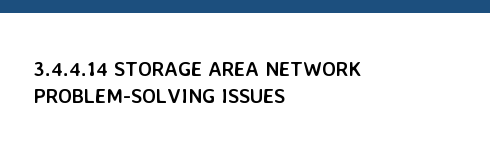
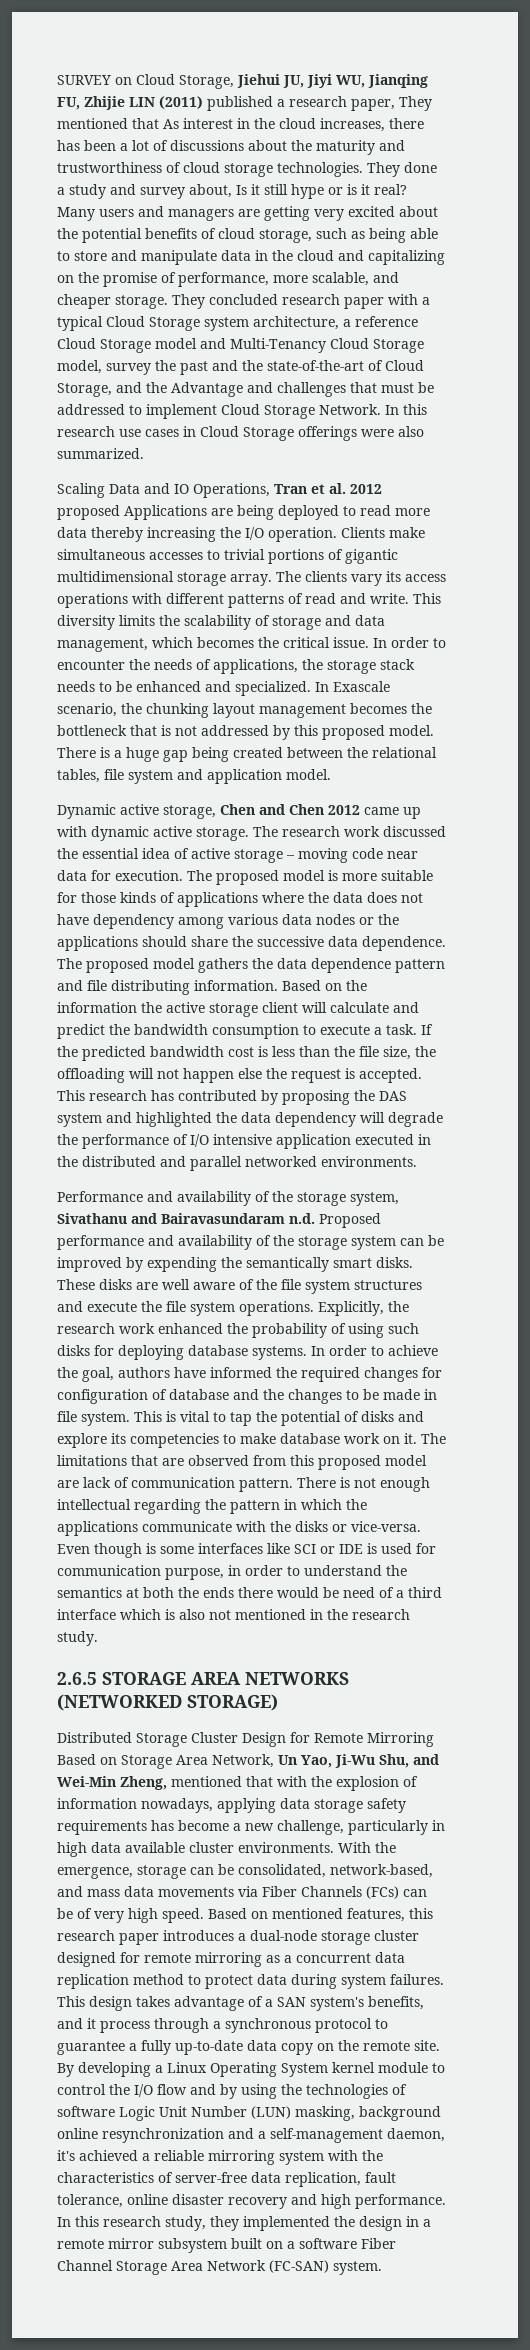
[33,62,361,76] [33,89,285,103] 3.4.4.14 STORAGE AREA NETWORK PROBLEM-SOLVING ISSUES -> [57,74,428,89] [57,96,432,111] [57,118,424,132] [57,140,405,155] [57,162,437,177] [57,184,407,199] [57,206,438,221] [57,228,438,243] [57,250,445,265] [57,272,399,287] [57,294,430,309] [57,316,418,331] [57,338,424,353] [57,360,424,375] [57,382,434,397] [57,404,427,419] [57,426,424,441] [57,448,144,459] [57,483,382,498] [57,505,430,520] [57,527,425,542] [57,549,398,564] [57,571,446,586] [57,593,441,608] [57,615,385,630] [57,637,446,652] [57,659,415,674] [57,681,390,696] [57,703,432,718] [57,725,434,740] [57,747,437,762] [57,769,331,784] [57,804,421,819] [57,826,446,841] [57,848,418,863] [57,870,433,885] [57,892,423,907] [57,914,399,929] [57,936,446,951] [57,958,445,973] [57,980,367,995] [57,1002,419,1017] [57,1024,433,1039] [57,1046,436,1061] [57,1068,422,1083] [57,1090,407,1105] [57,1112,443,1127] [57,1134,431,1149] [57,1156,417,1171] [57,1191,399,1206] [57,1213,381,1228] [57,1235,444,1250] [57,1257,413,1272] [57,1279,422,1294] [57,1301,409,1316] [57,1323,419,1338] [57,1345,438,1360] [57,1367,442,1382] [57,1389,437,1404] [57,1411,424,1426] [57,1433,446,1448] [57,1455,427,1470] [57,1477,430,1492] [57,1499,367,1514] [57,1521,421,1536] [57,1543,436,1558] [57,1565,407,1580] [57,1587,442,1598] [57,1609,410,1620] [57,1631,98,1646] [57,1672,349,1685] [57,1694,278,1711] [57,1732,434,1747] [57,1754,439,1769] [57,1776,418,1791] [57,1798,406,1813] [57,1820,445,1835] [57,1842,396,1857] [57,1864,433,1879] [57,1886,427,1899] [57,1908,433,1923] [57,1930,419,1945] [57,1952,405,1967] [57,1974,444,1989] [57,1996,424,2011] [57,2018,388,2033] [57,2040,440,2055] [57,2062,445,2077] [57,2084,407,2099] [57,2106,441,2121] [57,2128,445,2143] [57,2150,383,2165] [57,2172,396,2187] [57,2194,446,2209] [57,2216,431,2231] [57,2238,396,2253] [57,2260,382,2275] SURVEY on Cloud Storage, Jiehui JU, Jiyi WU, Jianqing FU, Zhijie LIN (2011) published a research paper, They mentioned that As interest in the cloud increases, there has been a lot of discussions about the maturity and trustworthiness of cloud storage technologies. They done a study and survey about, Is it still hype or is it real? Many users and managers are getting very excited about the potential benefits of cloud storage, such as being able to store and manipulate data in the cloud and capitalizing on the promise of performance, more scalable, and cheaper storage. They concluded research paper with a typical Cloud Storage system architecture, a reference Cloud Storage model and Multi-Tenancy Cloud Storage model, survey the past and the state-of-the-art of Cloud Storage, and the Advantage and challenges that must be addressed to implement Cloud Storage Network. In this research use cases in Cloud Storage offerings were also summarized. // Scaling Data and IO Operations, Tran et al. 2012 proposed Applications are being deployed to read more data thereby increasing the I/O operation. Clients make simultaneous accesses to trivial portions of gigantic multidimensional storage array. The clients vary its access operations with different patterns of read and write. This diversity limits the scalability of storage and data management, which becomes the critical issue. In order to encounter the needs of applications, the storage stack needs to be enhanced and specialized. In Exascale scenario, the chunking layout management becomes the bottleneck that is not addressed by this proposed model. There is a huge gap being created between the relational tables, file system and application model. // Dynamic active storage, Chen and Chen 2012 came up with dynamic active storage. The research work discussed the essential idea of active storage – moving code near data for execution. The proposed model is more suitable for those kinds of applications where the data does not have dependency among various data nodes or the applications should share the successive data dependence. The proposed model gathers the data dependence pattern and file distributing information. Based on the information the active storage client will calculate and predict the bandwidth consumption to execute a task. If the predicted bandwidth cost is less than the file size, the offloading will not happen else the request is accepted. This research has contributed by proposing the DAS system and highlighted the data dependency will degrade the performance of I/O intensive application executed in the distributed and parallel networked environments. // Performance and availability of the storage system, Sivathanu and Bairavasundaram n.d. Proposed performance and availability of the storage system can be improved by expending the semantically smart disks. These disks are well aware of the file system structures and execute the file system operations. Explicitly, the research work enhanced the probability of using such disks for deploying database systems. In order to achieve the goal, authors have informed the required changes for configuration of database and the changes to be made in file system. This is vital to tap the potential of disks and explore its competencies to make database work on it. The limitations that are observed from this proposed model are lack of communication pattern. There is not enough intellectual regarding the pattern in which the applications communicate with the disks or vice-versa. Even though is some interfaces like SCI or IDE is used for communication purpose, in order to understand the semantics at both the ends there would be need of a third interface which is also not mentioned in the research study. // 2.6.5 STORAGE AREA NETWORKS (NETWORKED STORAGE) // Distributed Storage Cluster Design for Remote Mirroring Based on Storage Area Network, Un Yao, Ji-Wu Shu, and Wei-Min Zheng, mentioned that with the explosion of information nowadays, applying data storage safety requirements has become a new challenge, particularly in high data available cluster environments. With the emergence, storage can be consolidated, network-based, and mass data movements via Fiber Channels (FCs) can be of very high speed. Based on mentioned features, this research paper introduces a dual-node storage cluster designed for remote mirroring as a concurrent data replication method to protect data during system failures. This design takes advantage of a SAN system's benefits, and it process through a synchronous protocol to guarantee a fully up-to-date data copy on the remote site. By developing a Linux Operating System kernel module to control the I/O flow and by using the technologies of software Logic Unit Number (LUN) masking, background online resynchronization and a self-management daemon, it's achieved a reliable mirroring system with the characteristics of server-free data replication, fault tolerance, online disaster recovery and high performance. In this research study, they implemented the design in a remote mirror subsystem built on a software Fiber Channel Storage Area Network (FC-SAN) system.

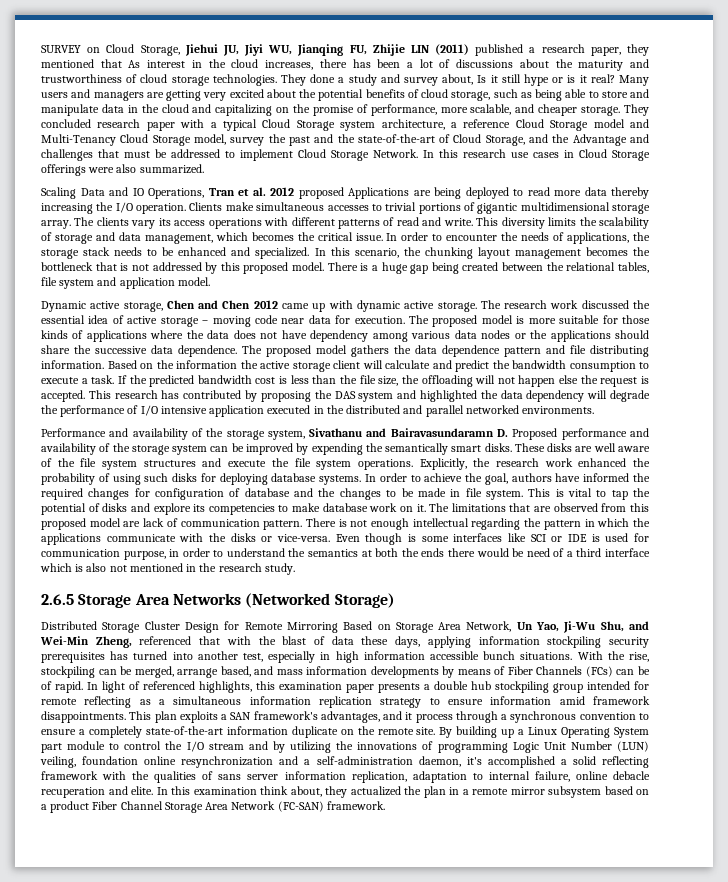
[399,96,432,111] They -> [627,44,649,56] they
[333,681,390,692] Exascale -> [330,247,350,256] this
[161,1213,315,1224] Bairavasundaram n.d. -> [390,428,509,437] Bairavasundaramn D.
[102,1672,349,1685] [57,1694,278,1711] STORAGE AREA NETWORKS (NETWORKED STORAGE) -> [78,593,395,608] Storage Area Networks (Networked Storage)
[171,1776,242,1787] mentioned -> [139,636,192,645] referenced
[336,1776,418,1791] [57,1798,406,1813] [57,1820,445,1835] [57,1842,396,1857] [57,1864,433,1879] [57,1886,258,1897] explosion of information nowadays, applying data storage safety requirements has become a new challenge, particularly in high data available cluster environments. With the emergence, storage can be consolidated, network-based, and mass data movements via -> [282,636,650,648] [41,651,649,663] [41,666,506,678] blast of data these days, applying information stockpiling security prerequisites has turned into another test, especially in high information accessible bunch situations. With the rise, stockpiling can be merged, arrange based, and mass information developments by means of
[94,1908,433,1923] [57,1930,419,1945] [57,1952,116,1967] very high speed. Based on mentioned features, this research paper introduces a dual-node storage cluster designed -> [55,681,630,693] rapid. In light of referenced highlights, this examination paper presents a double hub stockpiling group intended
[195,1952,262,1967] mirroring -> [84,696,132,708] reflecting
[296,1952,405,1963] [57,1974,444,1989] [57,1996,424,2011] concurrent data replication method to protect data during system failures. This design takes advantage of a SAN system's benefits, -> [173,696,650,708] [41,711,380,723] simultaneous information replication strategy to ensure information amid framework disappointments. This plan exploits a SAN framework's advantages,
[315,2018,388,2033] [57,2040,313,2055] protocol to guarantee a fully up-to-date data copy -> [579,712,649,720] [41,726,338,738] convention to ensure a completely state-of-the-art information duplicate
[78,2062,151,2077] developing -> [456,726,515,738] building up
[332,2062,375,2073] kernel -> [41,743,62,753] part
[157,2084,187,2095] flow -> [208,743,244,750] stream
[241,2084,407,2099] [57,2106,115,2117] using the technologies of software -> [290,741,508,753] utilizing the innovations of programming
[295,2106,441,2121] masking, background -> [40,756,139,768] veiling, foundation
[270,2128,383,2143] self-management -> [316,756,413,765] self-administration
[79,2150,383,2165] [57,2172,396,2187] [57,2194,446,2209] [57,2216,402,2231] achieved a reliable mirroring system with the characteristics of server-free data replication, fault tolerance, online disaster recovery and high performance. In this research study, they implemented the design -> [487,756,650,768] [41,771,650,783] [41,786,446,798] accomplished a solid reflecting framework with the qualities of sans server information replication, adaptation to internal failure, online debacle recuperation and elite. In this examination think about, they actualized the plan
[231,2238,262,2249] built -> [604,786,633,795] based
[299,2238,357,2249] software -> [50,801,90,813] product
[333,2261,382,2275] system. -> [326,801,385,810] framework.

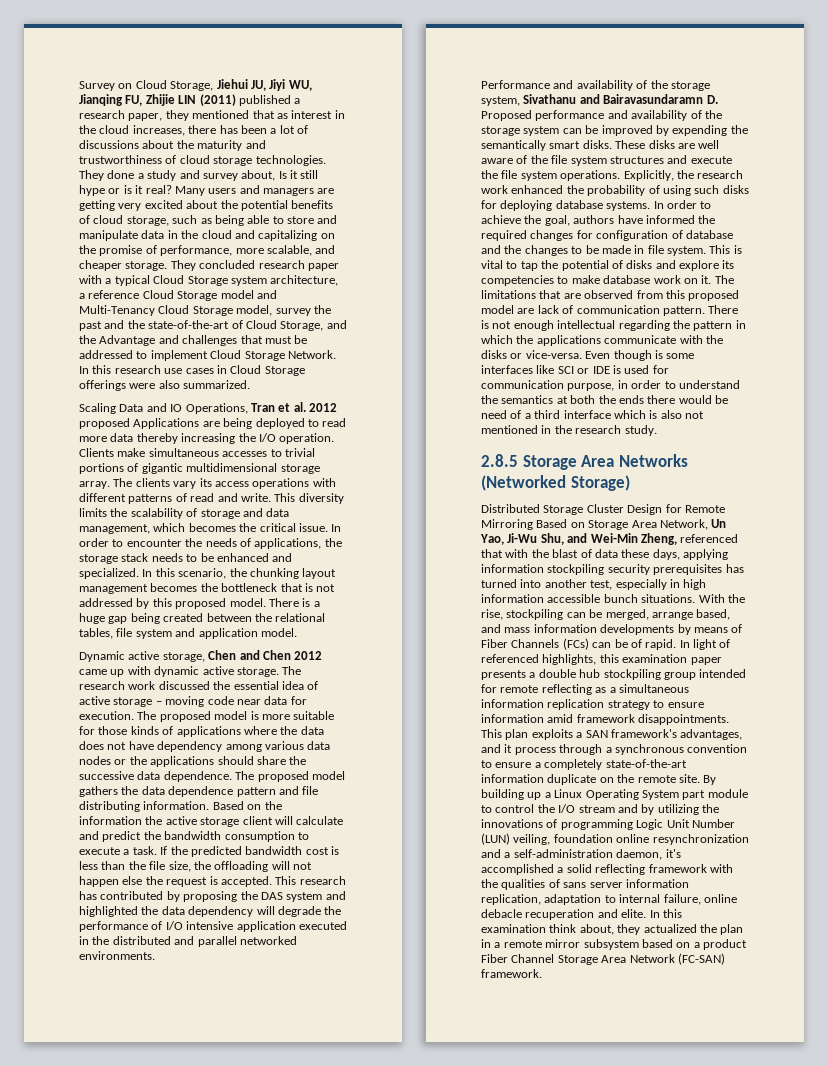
[41,45,81,53] SURVEY -> [79,81,115,91] Survey
[128,60,141,68] As -> [276,113,288,119] as
[41,594,74,605] 2.6.5 -> [481,454,518,467] 2.8.5

